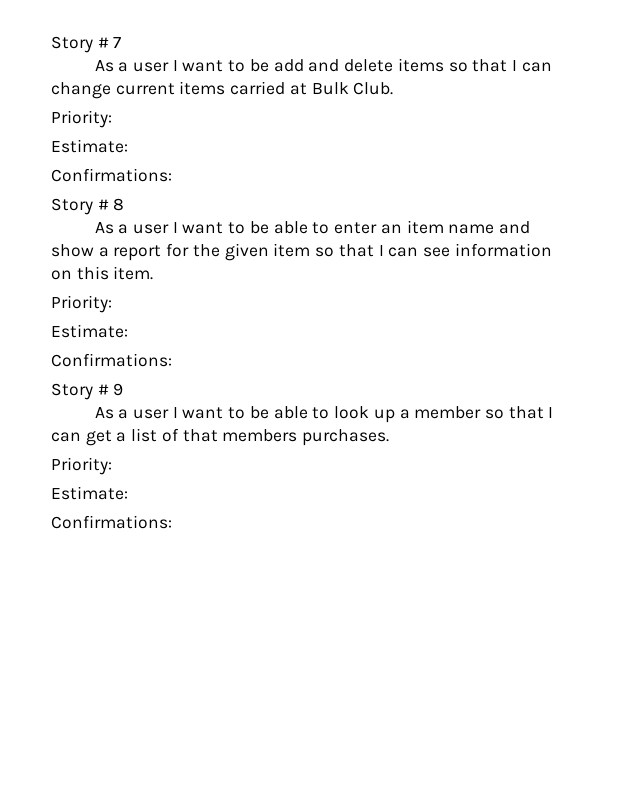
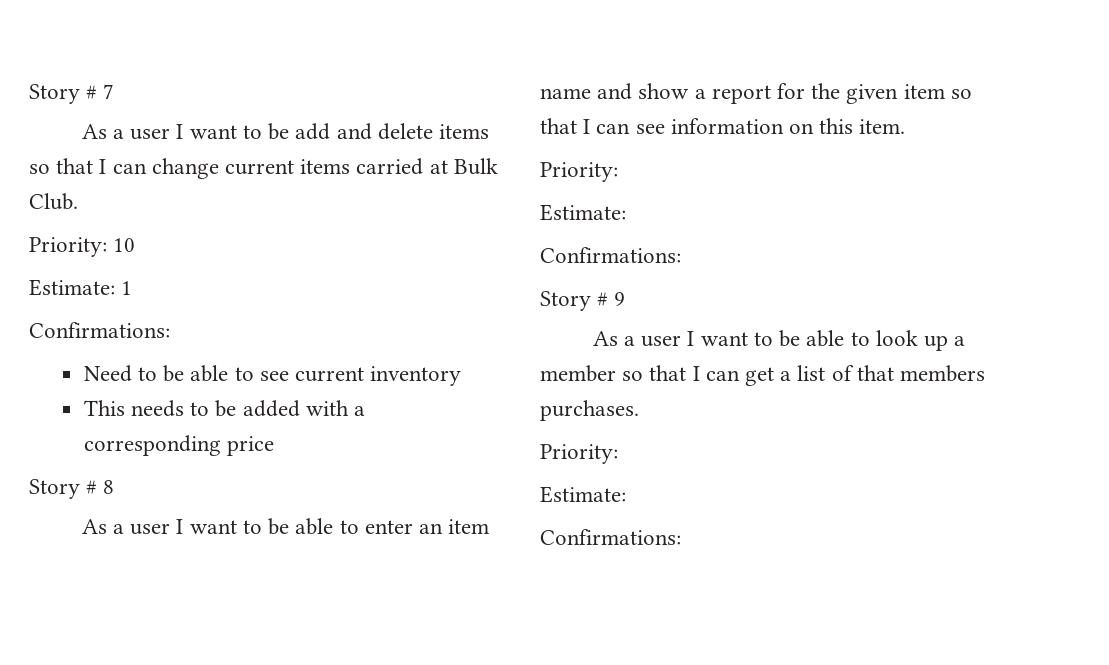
[51,139,128,153] [51,168,172,182] // Estimate: // Confirmations: -> [113,238,136,252] [29,279,133,296] [29,322,170,338] [83,365,462,386] [83,400,366,417] [83,435,275,456] 10 // Estimate: 1 // Confirmations: // Need to be able to see current inventory // This needs to be added with a corresponding price

